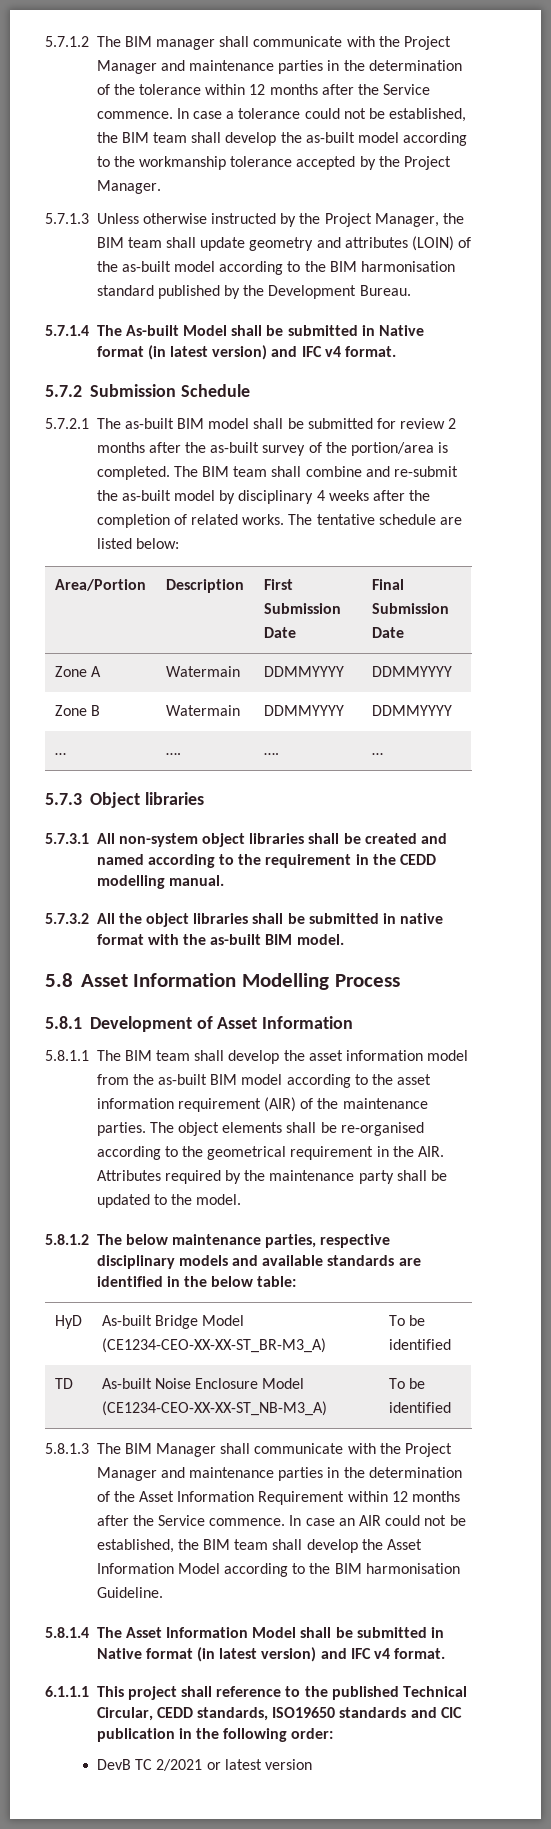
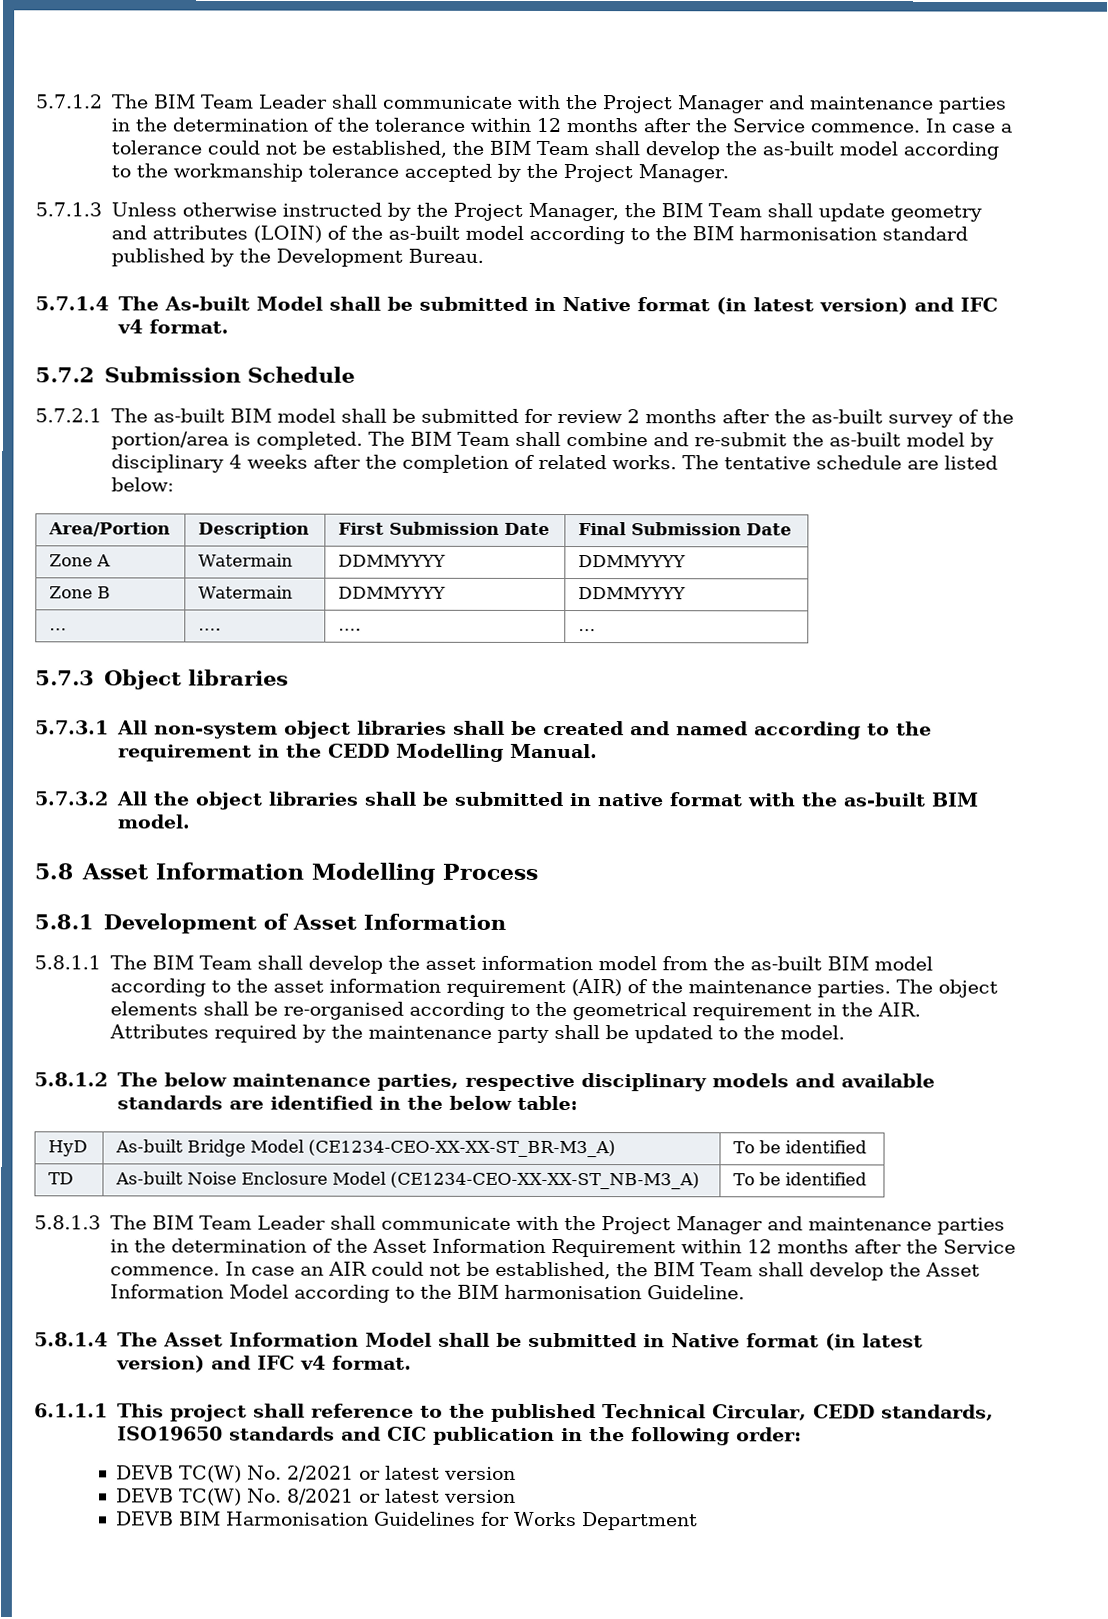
[156,39,216,50] manager -> [199,94,328,109] Team Leader
[153,132,188,143] team -> [535,140,590,156] Team
[127,237,162,248] team -> [708,203,763,218] Team
[233,466,268,477] team -> [456,431,511,446] Team
[96,875,224,889] modelling manual. -> [395,743,598,762] Modelling Manual.
[156,1050,191,1061] team -> [198,955,253,970] Team
[156,1443,217,1457] Manager -> [198,1215,327,1230] Team Leader
[234,1539,269,1550] team -> [699,1262,754,1277] Team
[97,1759,153,1770] DevB TC -> [116,1465,283,1483] DEVB TC(W) No.
(313, 1764) none -> [116,1488,517,1506] [116,1511,699,1531] // DEVB TC(W) No. 8/2021 or latest version // DEVB BIM Harmonisation Guidelines for Works Department

